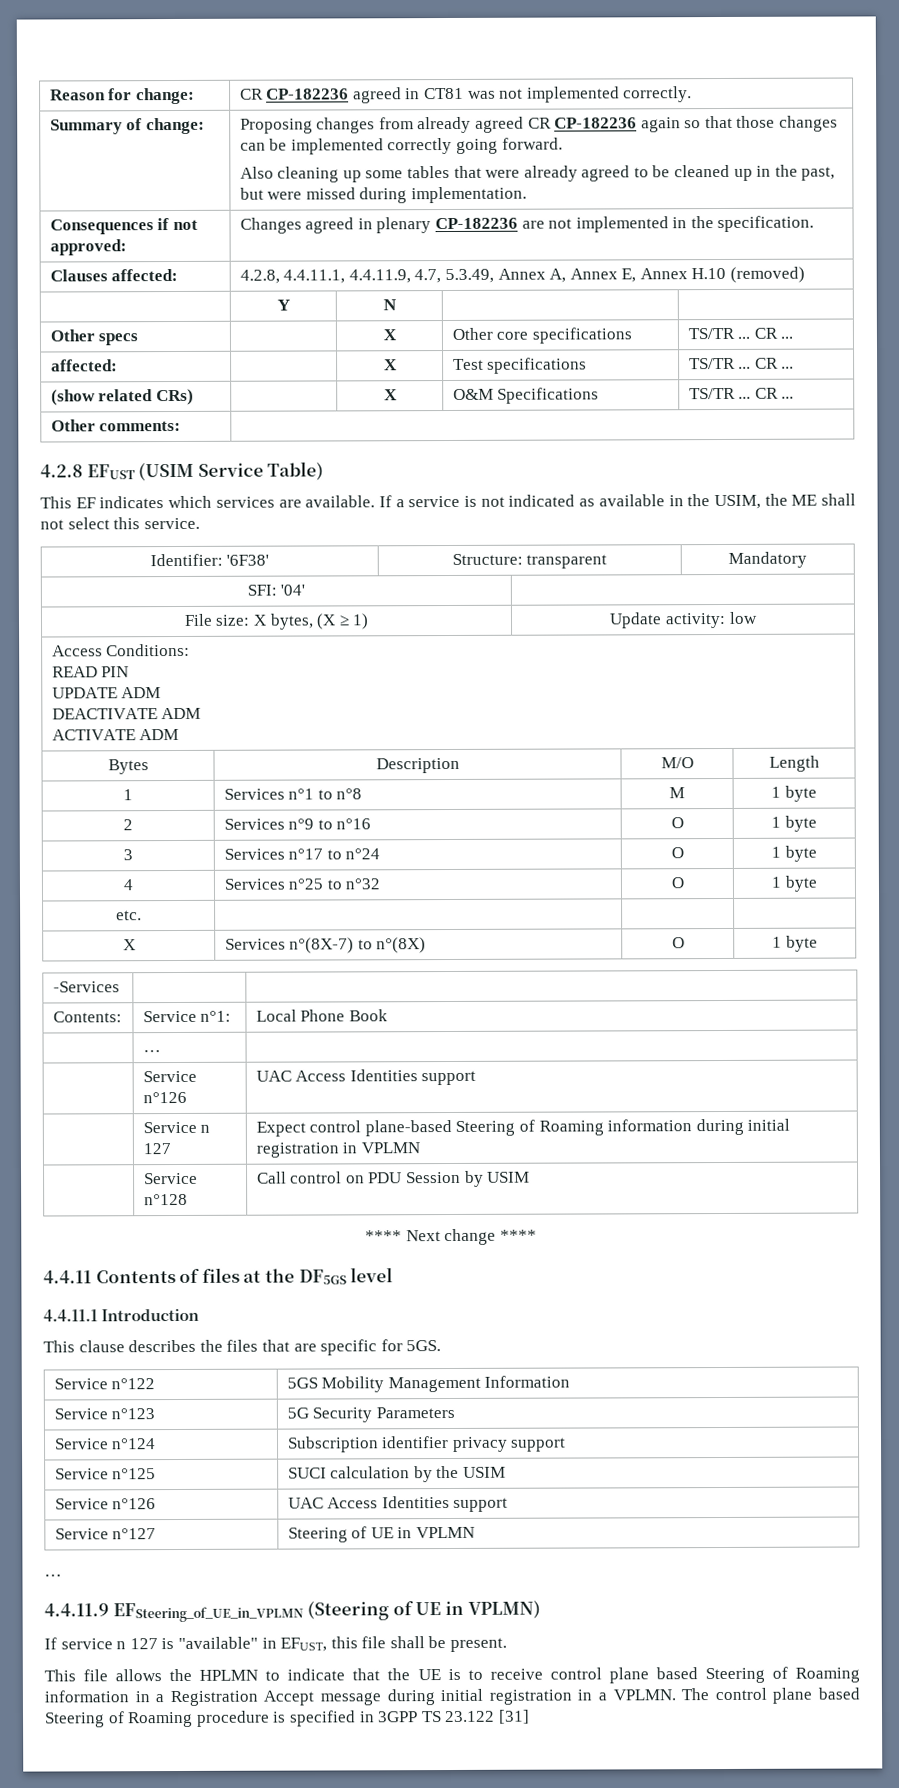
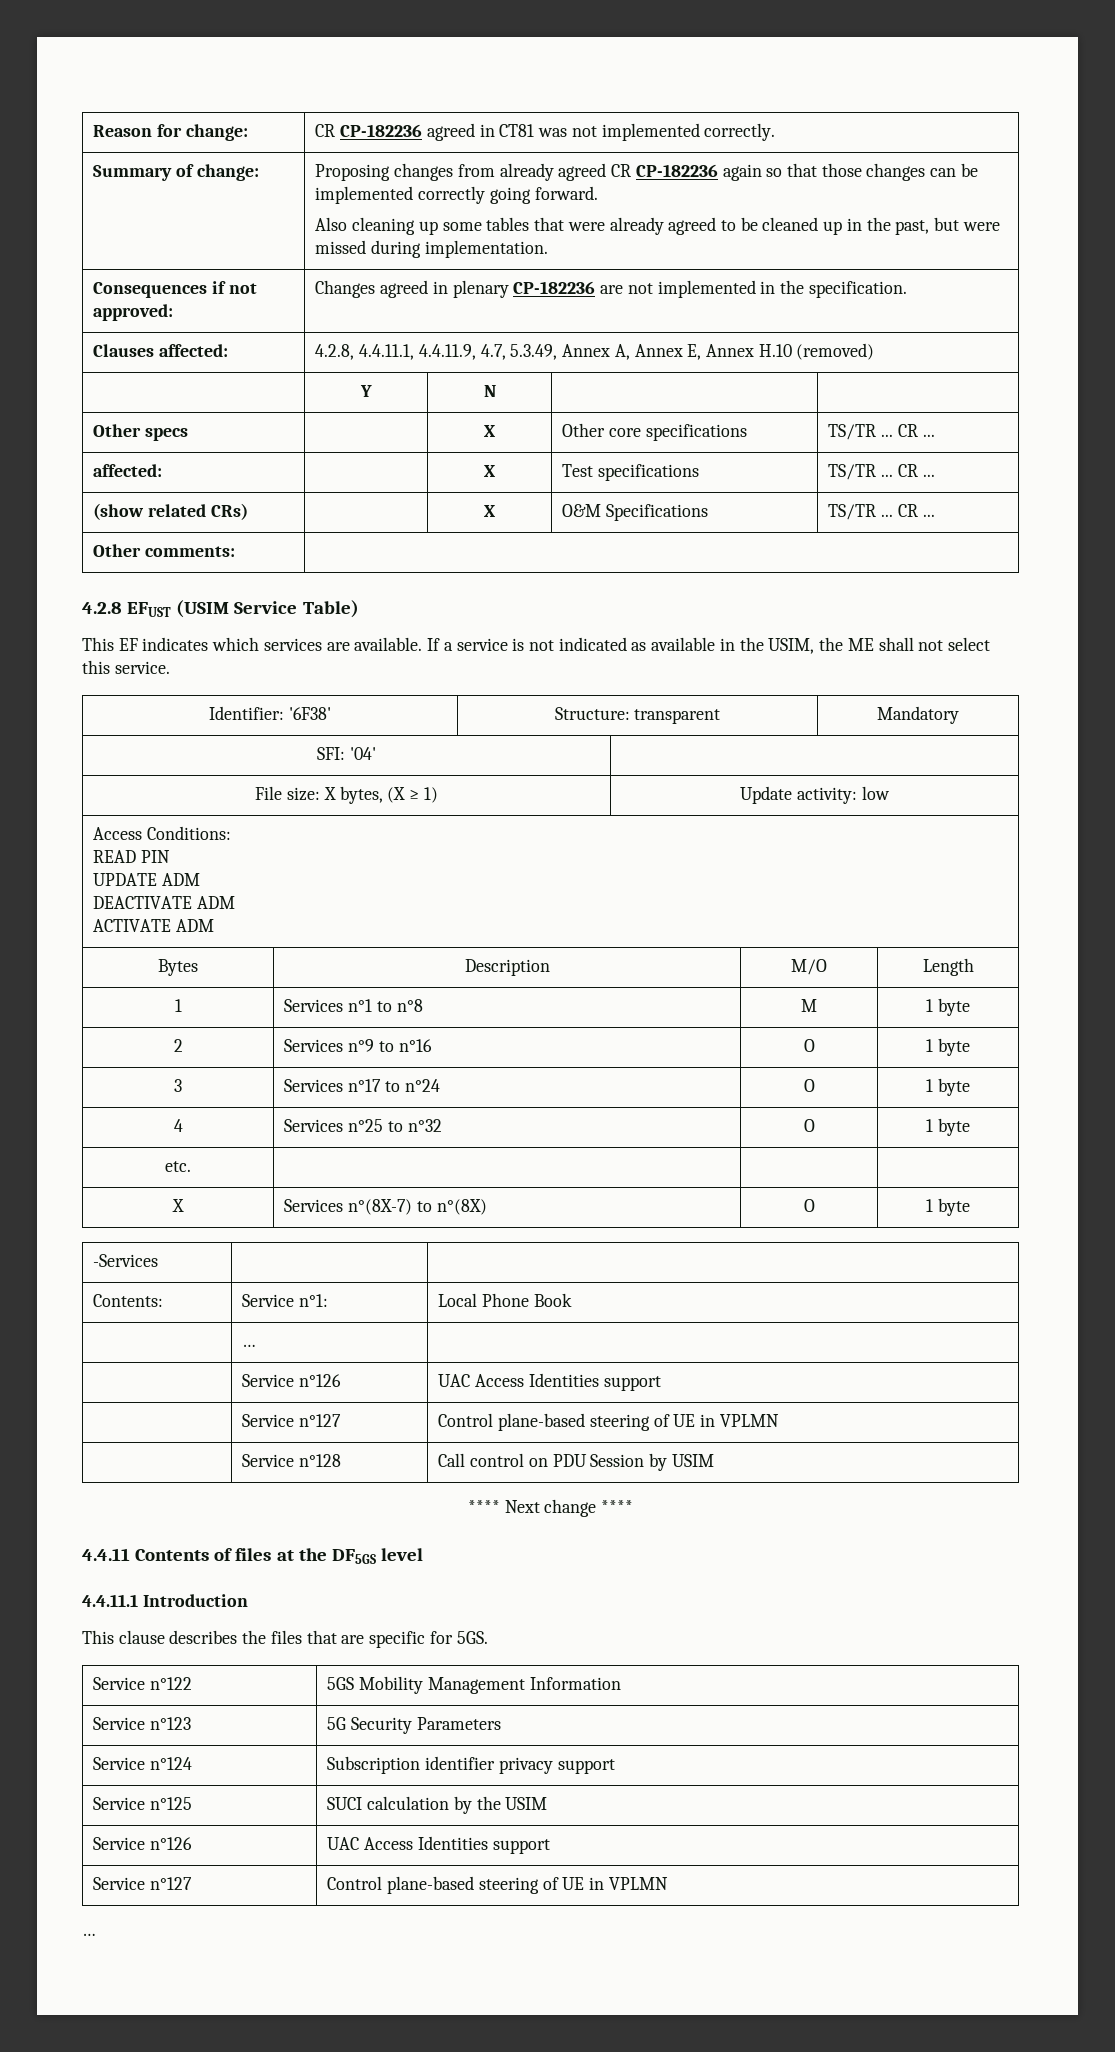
[200,1124,211,1133] [142,1143,171,1155] [255,1118,791,1137] [255,1142,339,1158] n 127 | Expect control plane-based Steering of Roaming information during initial registration -> [299,1414,342,1427] [438,1413,696,1431] n°127 | Control plane-based steering of UE
[287,1527,348,1543] Steering -> [327,1876,539,1894] Control plane-based steering
[44,1600,541,1623] [44,1636,508,1653] [44,1666,860,1684] [44,1687,861,1707] [44,1709,530,1728] // 4.4.11.9 EFSteering_of_UE_in_VPLMN (Steering of UE in VPLMN) // If service n 127 is "available" in EFUST, this file shall be present. // This file allows the HPLMN to indicate that the UE is to receive control plane based Steering of Roaming information in a Registration Accept message during initial registration in a VPLMN. The control plane based Steering of Roaming procedure is specified in 3GPP TS 23.122 [31] -> (96, 1934) none

